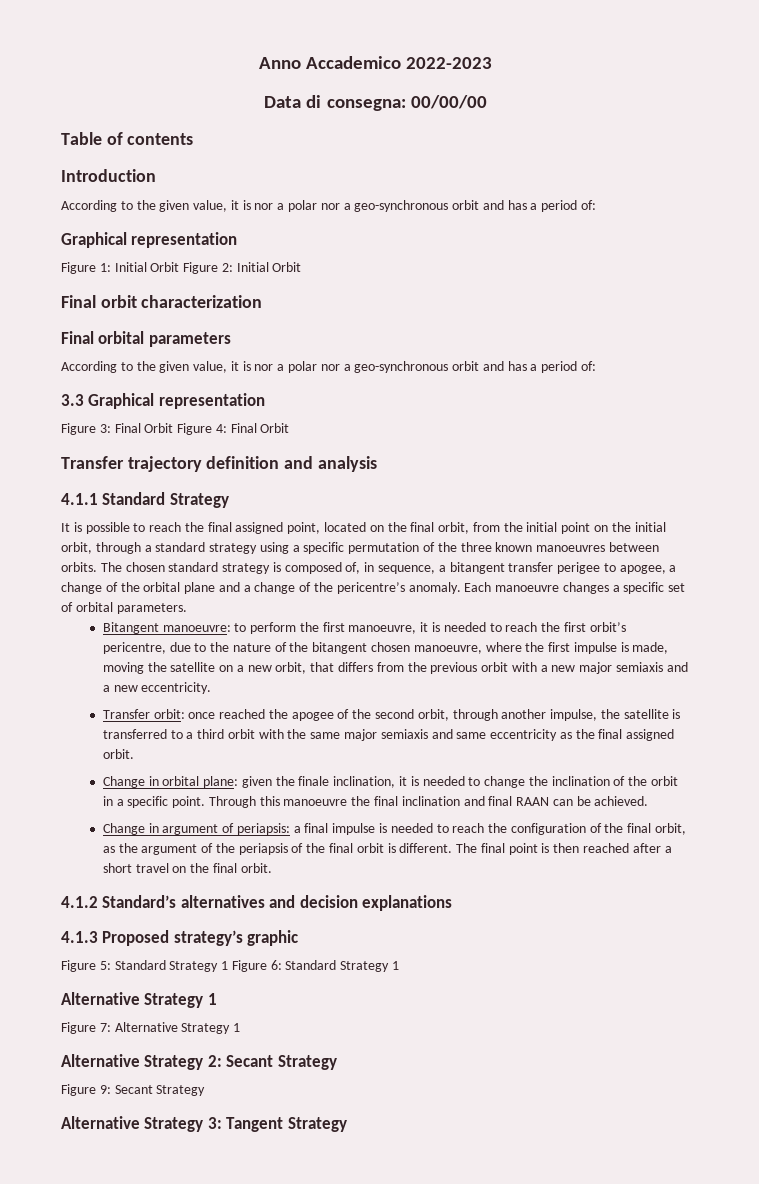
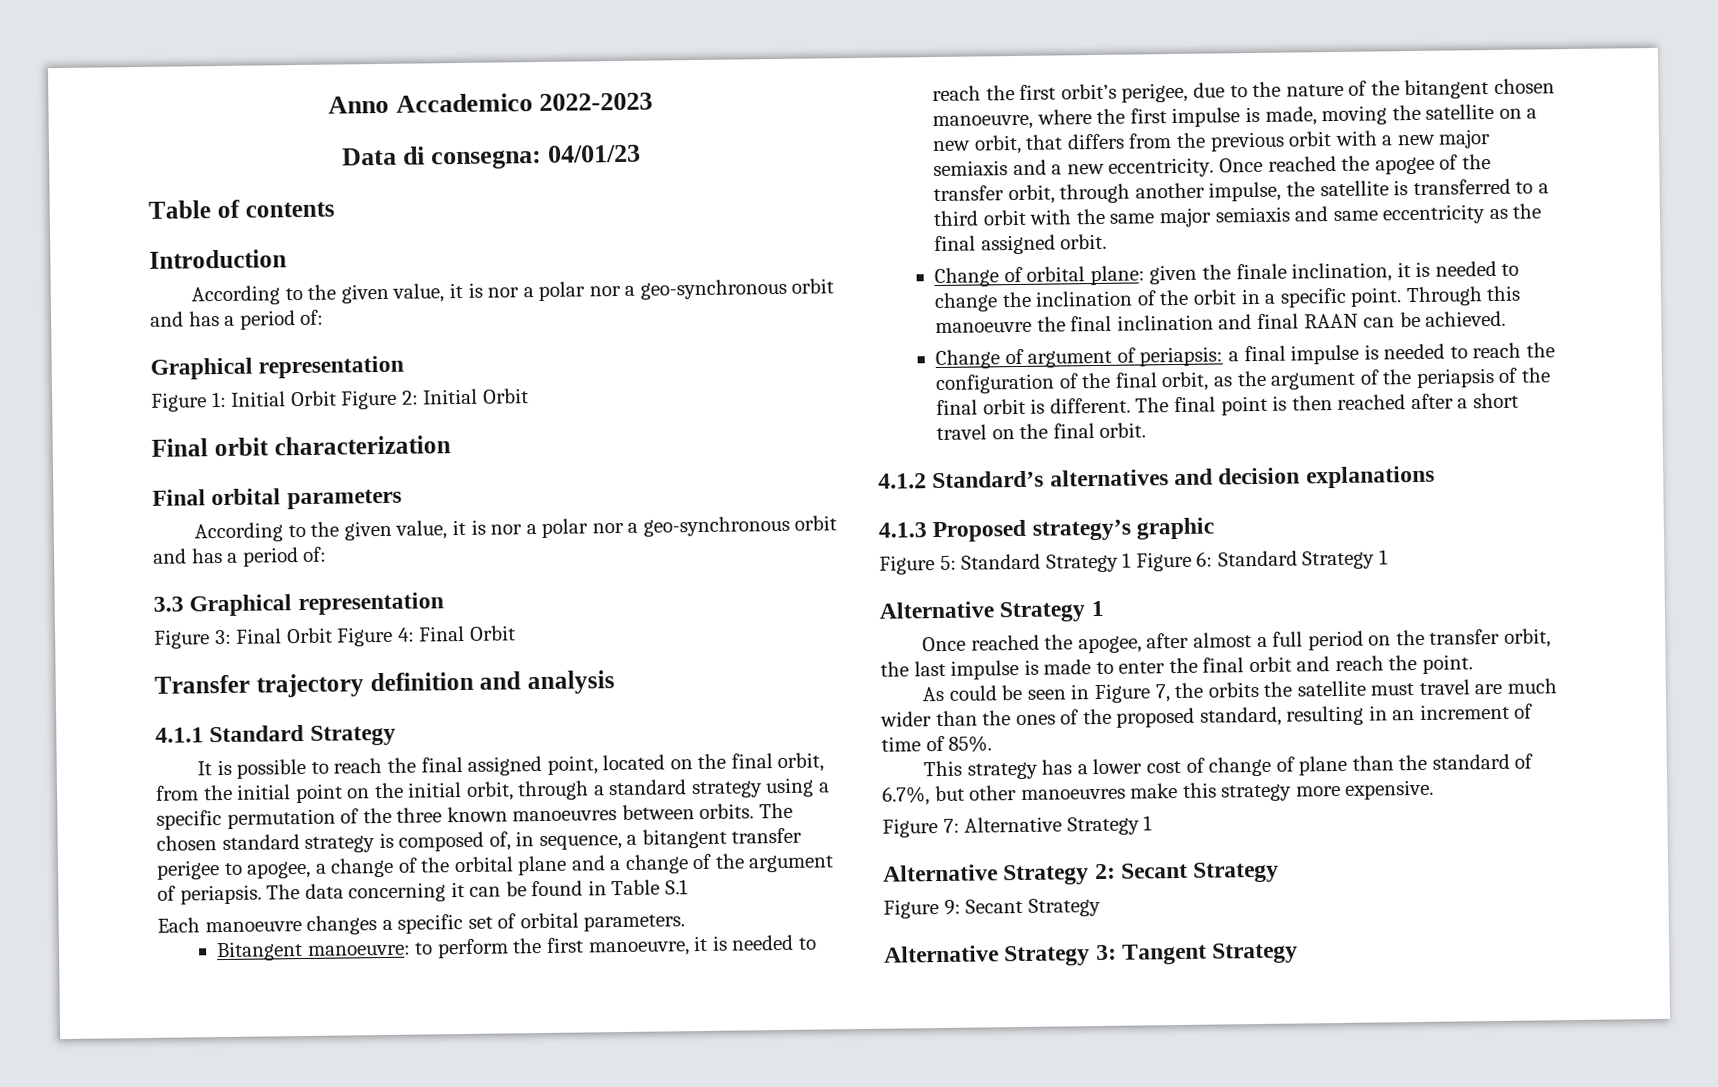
[410,95,487,109] 00/00/00 -> [547,144,642,163] 04/01/23
[336,582,461,594] pericentre’s anomaly. -> [748,854,835,873] [157,879,688,905] argument of periapsis. The data concerning it can be found in Table S.1 //
[102,642,166,654] pericentre, -> [1121,82,1189,103] perigee,
[102,709,216,719] // Transfer orbit: once -> [1218,157,1263,173] Once
[375,709,415,719] second -> [933,185,1005,202] transfer
[148,776,159,786] in -> [1003,266,1023,283] of
[148,823,159,833] in -> [1004,348,1024,365] of
(217, 999) none -> [922,628,1551,654] [880,654,1473,680] [922,678,1557,704] [880,703,1534,728] [881,735,993,753] [923,753,1534,780] [882,779,1435,806] // Once reached the apogee, after almost a full period on the transfer orbit, the last impulse is made to enter the final orbit and reach the point. // As could be seen in Figure 7, the orbits the satellite must travel are much wider than the ones of the proposed standard, resulting in an increment of time of 85%. // This strategy has a lower cost of change of plane than the standard of 6.7%, but other manoeuvres make this strategy more expensive.

